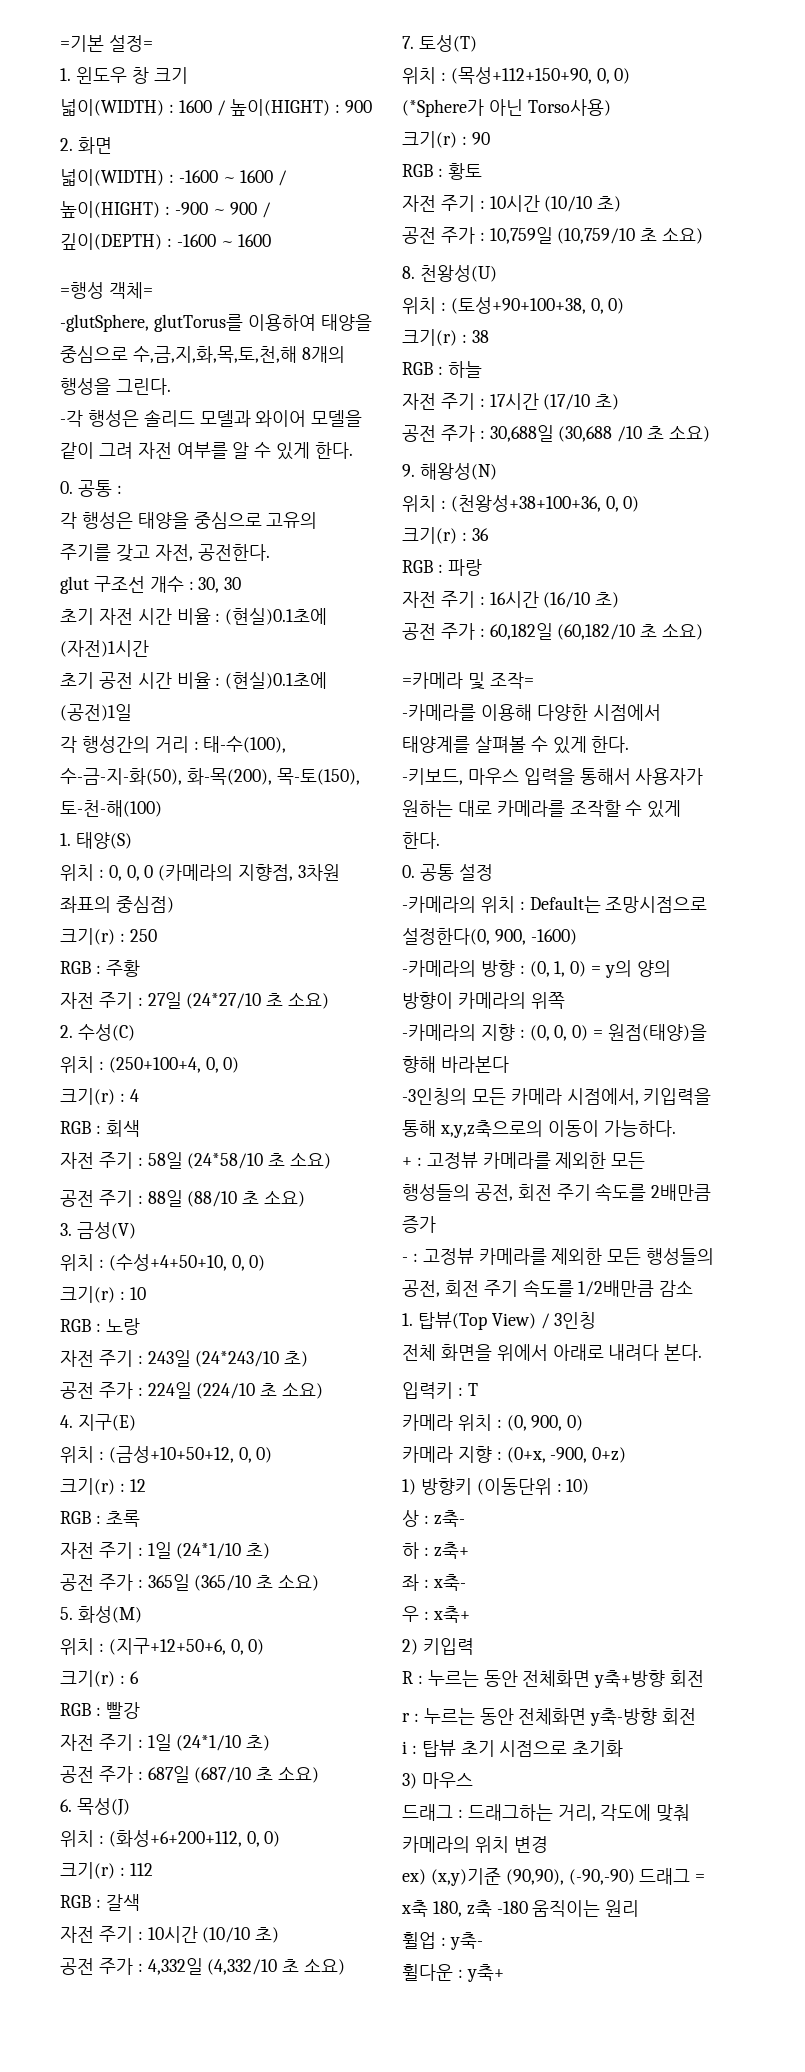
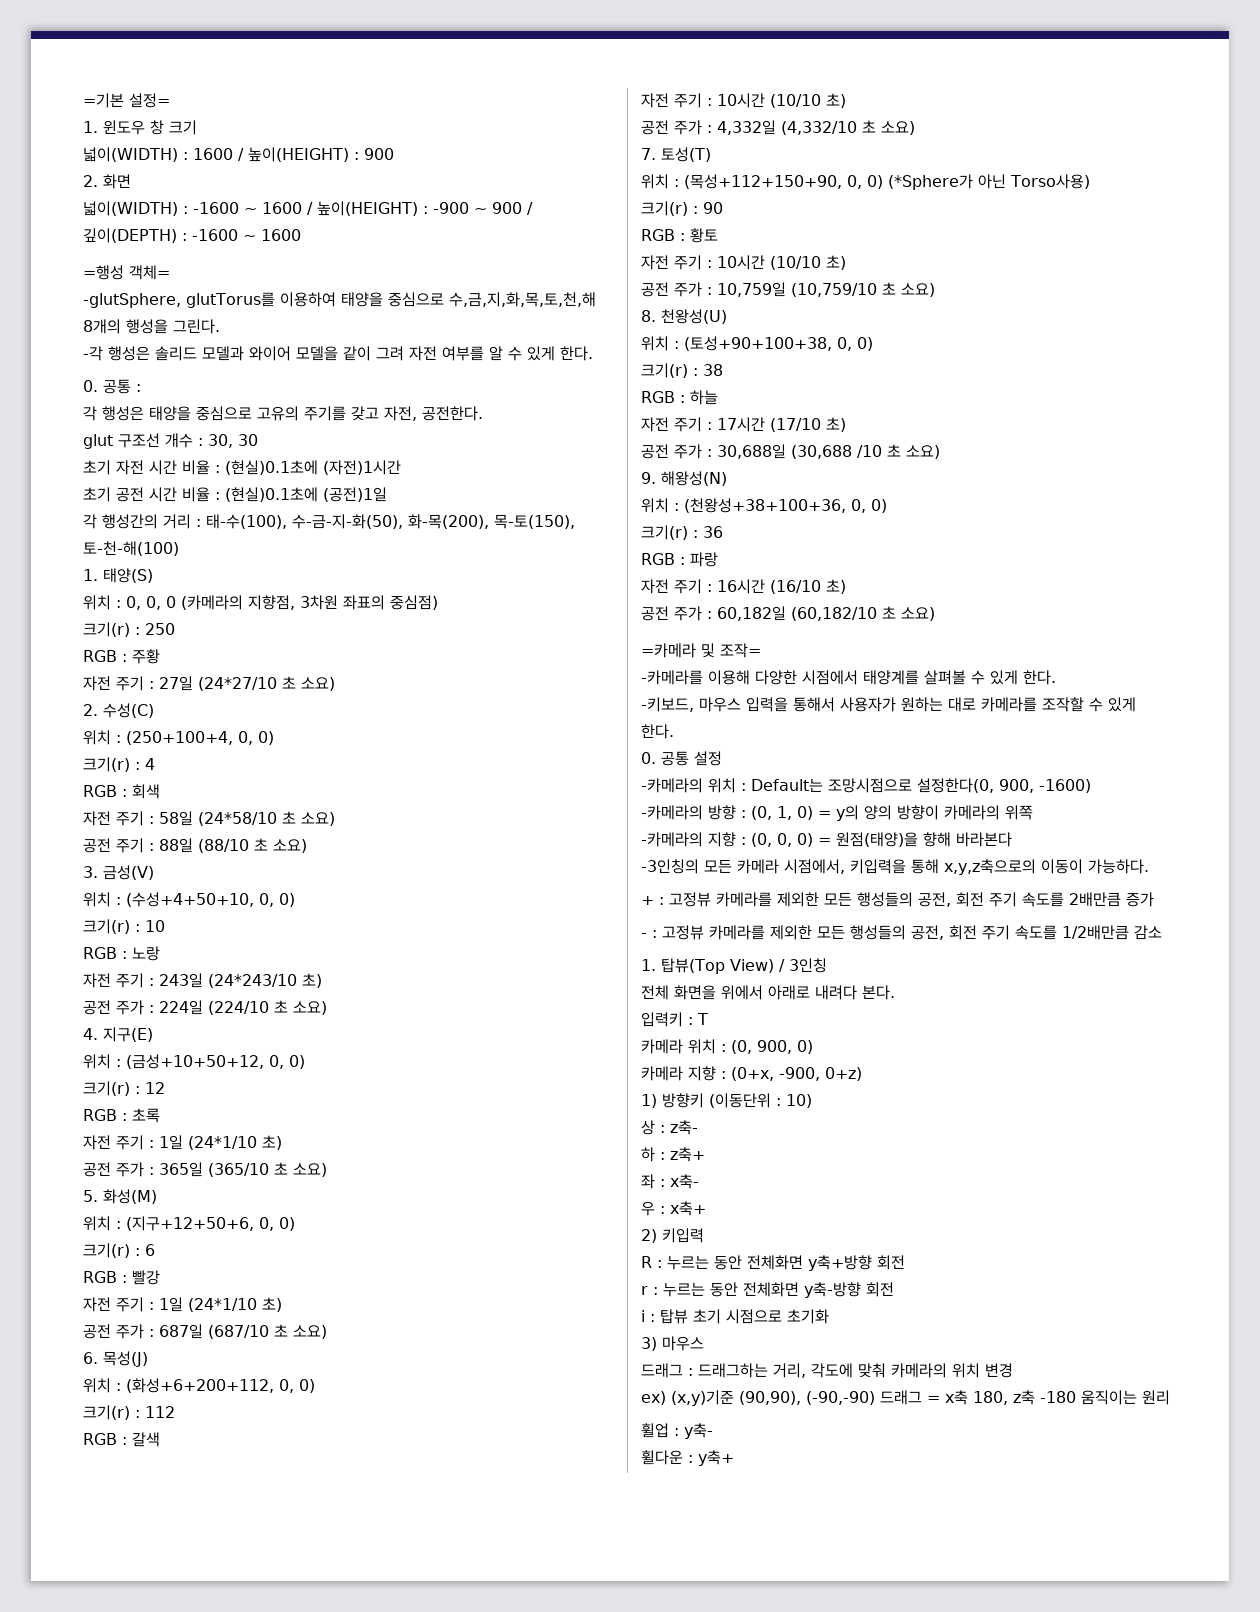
[230,99,331,116] 높이(HIGHT) -> [248,147,349,162] 높이(HEIGHT)
[60,201,160,218] 높이(HIGHT) -> [317,201,418,216] 높이(HEIGHT)

